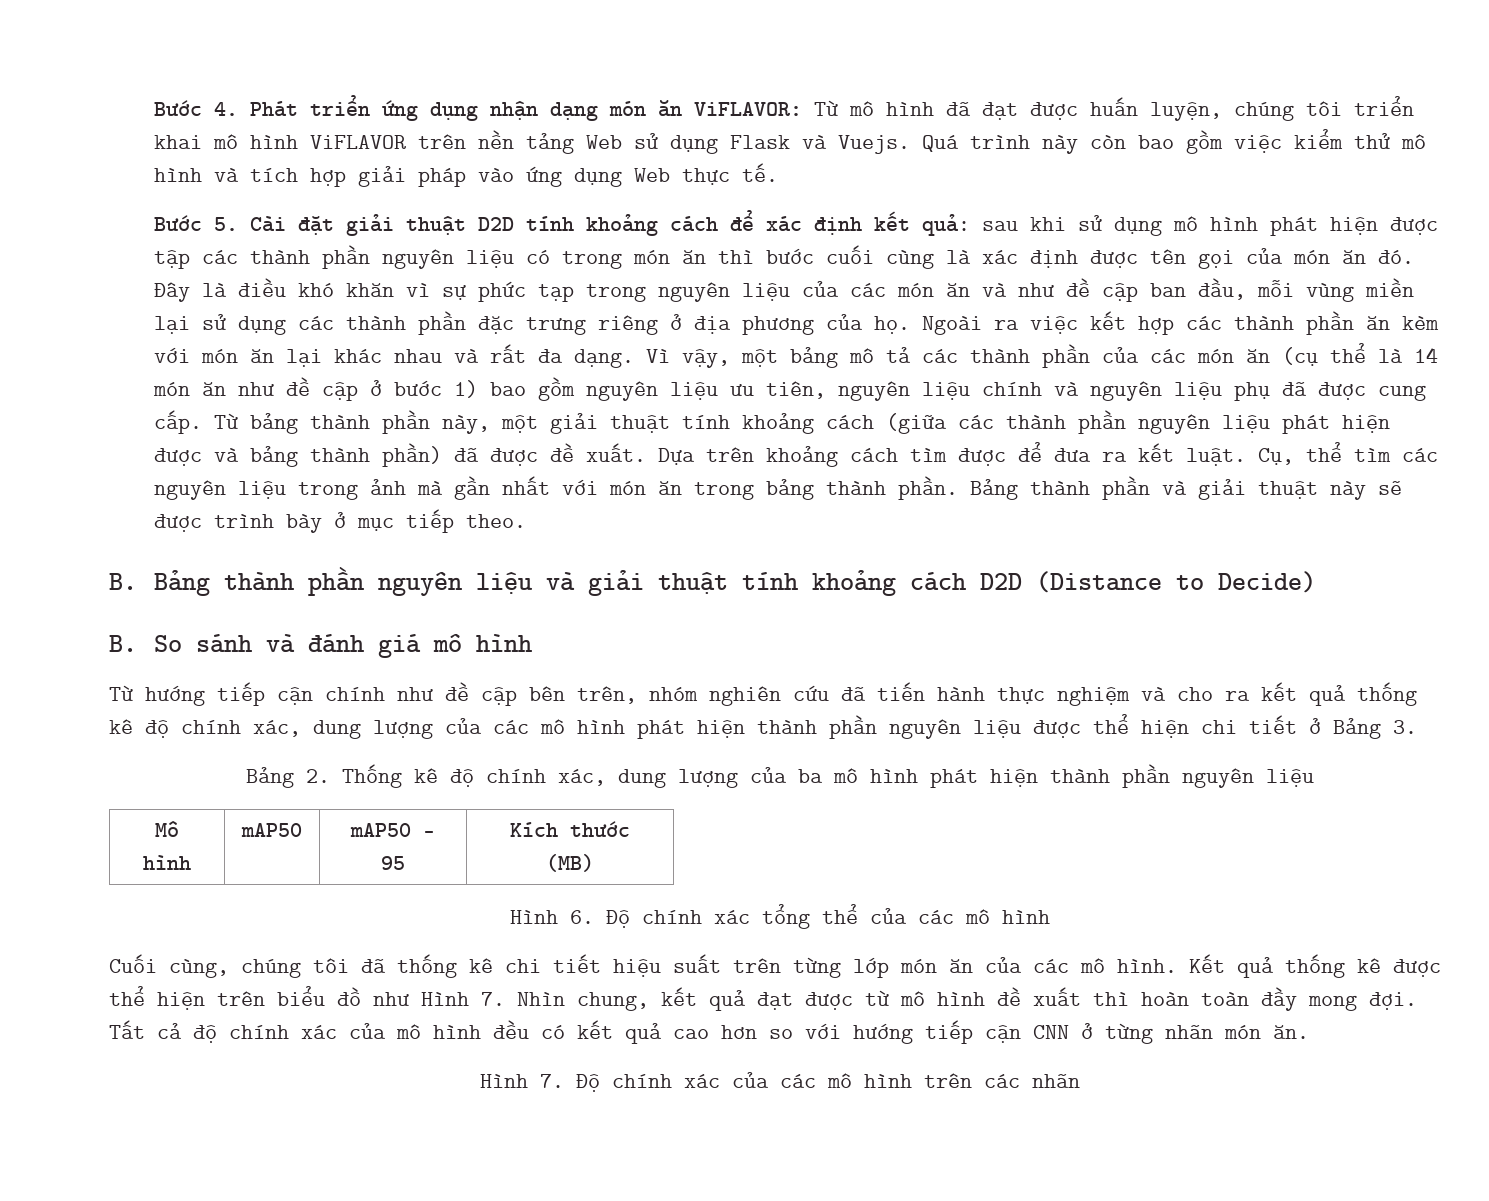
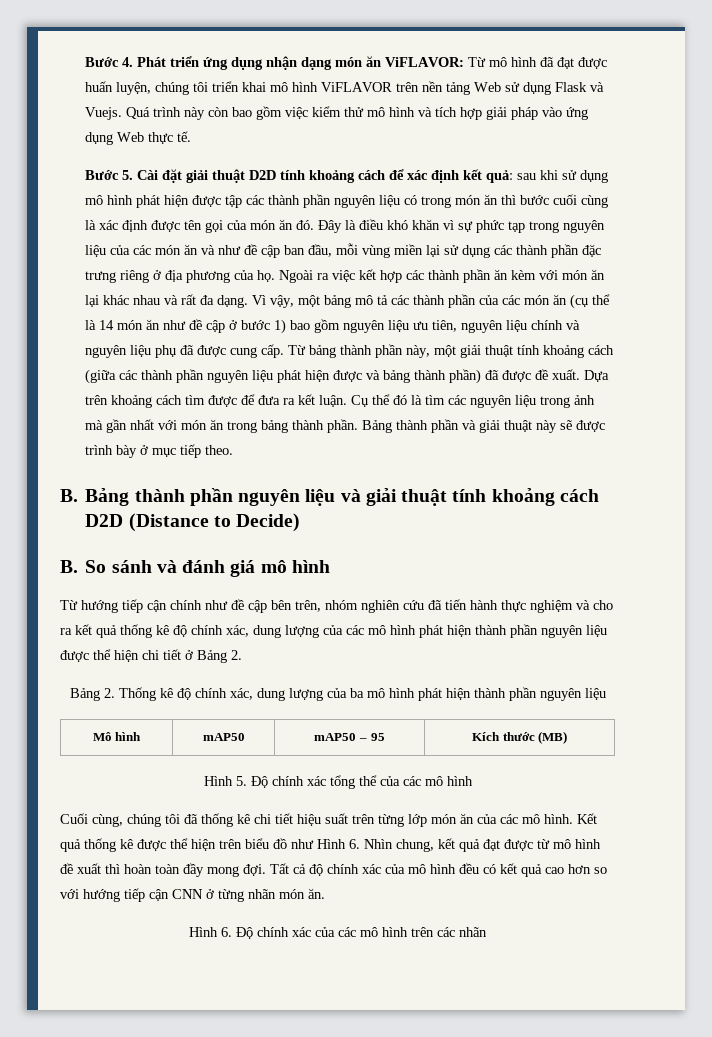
[1186,442,1343,466] luật. Cụ, thể -> [319,394,423,407] luận. Cụ thể đó là
[1393,720,1417,734] 3. -> [231,650,242,660] 2.
[569,910,594,924] 6. -> [235,776,247,786] 5.
[481,992,505,1006] 7. -> [349,839,360,849] 6.
[539,1074,564,1088] 7. -> [221,927,232,937] 6.

